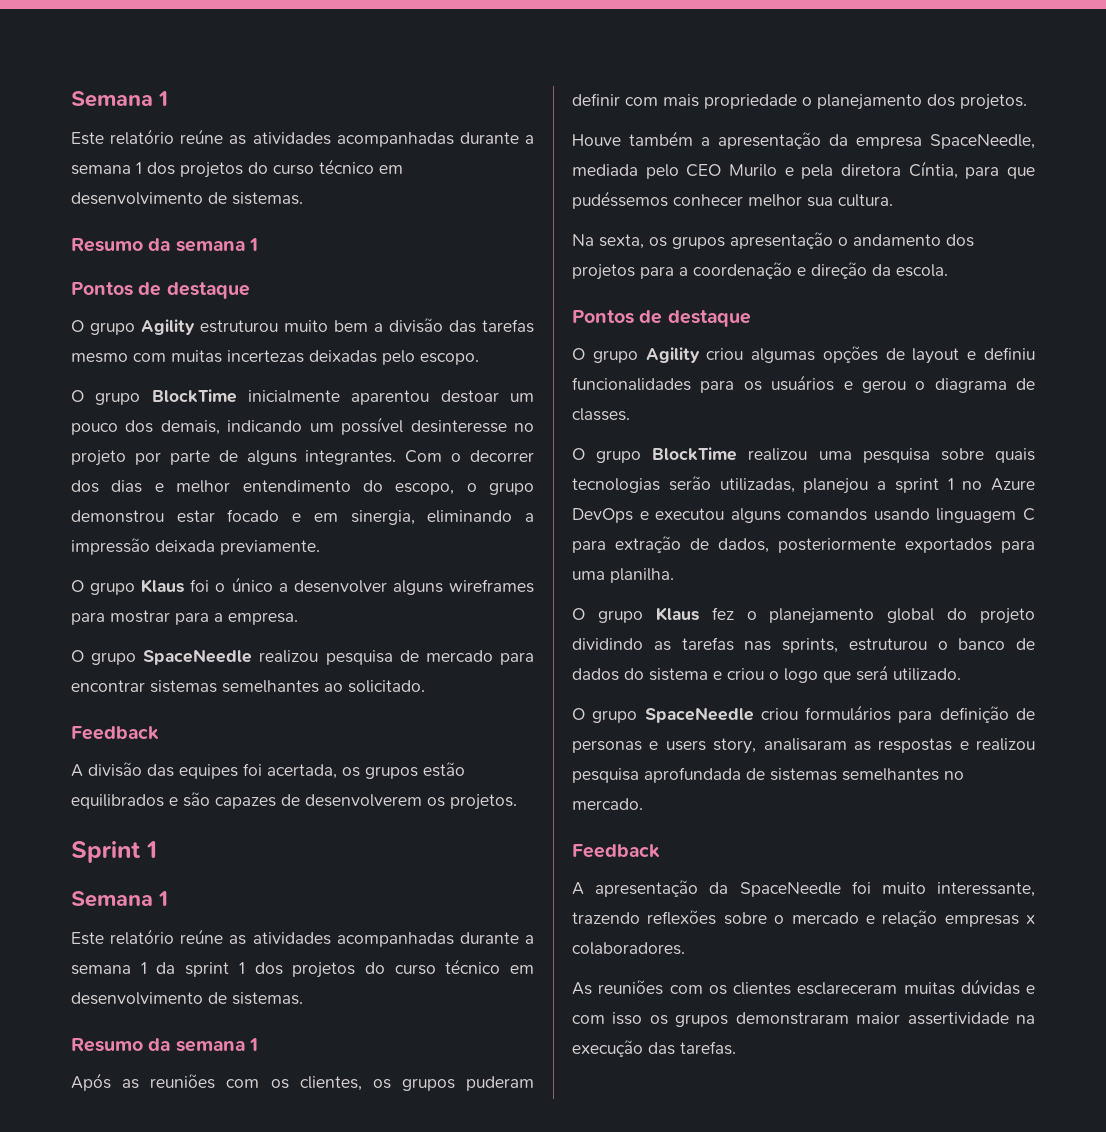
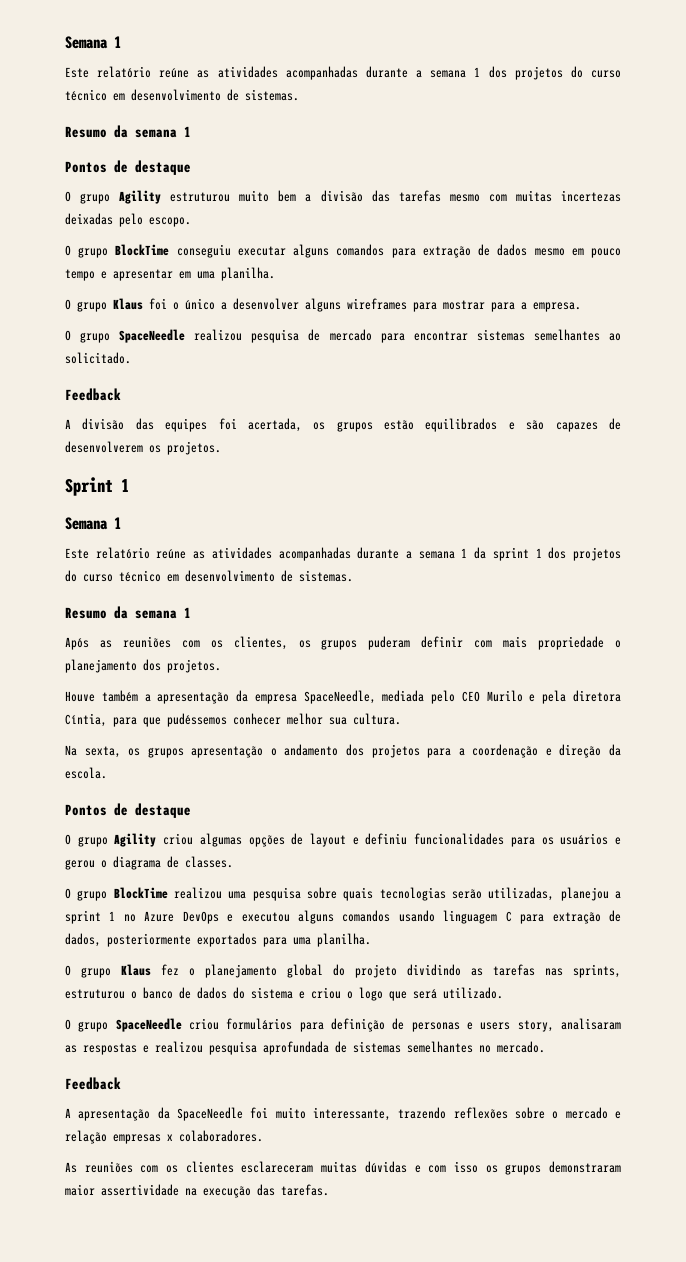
[248,390,534,405] [71,417,534,435] [71,450,534,466] [71,480,534,495] [71,509,534,525] [71,538,320,555] inicialmente aparentou destoar um pouco dos demais, indicando um possível desinteresse no projeto por parte de alguns integrantes. Com o decorrer dos dias e melhor entendimento do escopo, o grupo demonstrou estar focado e em sinergia, eliminando a impressão deixada previamente. -> [176,244,621,258] [65,267,275,281] conseguiu executar alguns comandos para extração de dados mesmo em pouco tempo e apresentar em uma planilha.

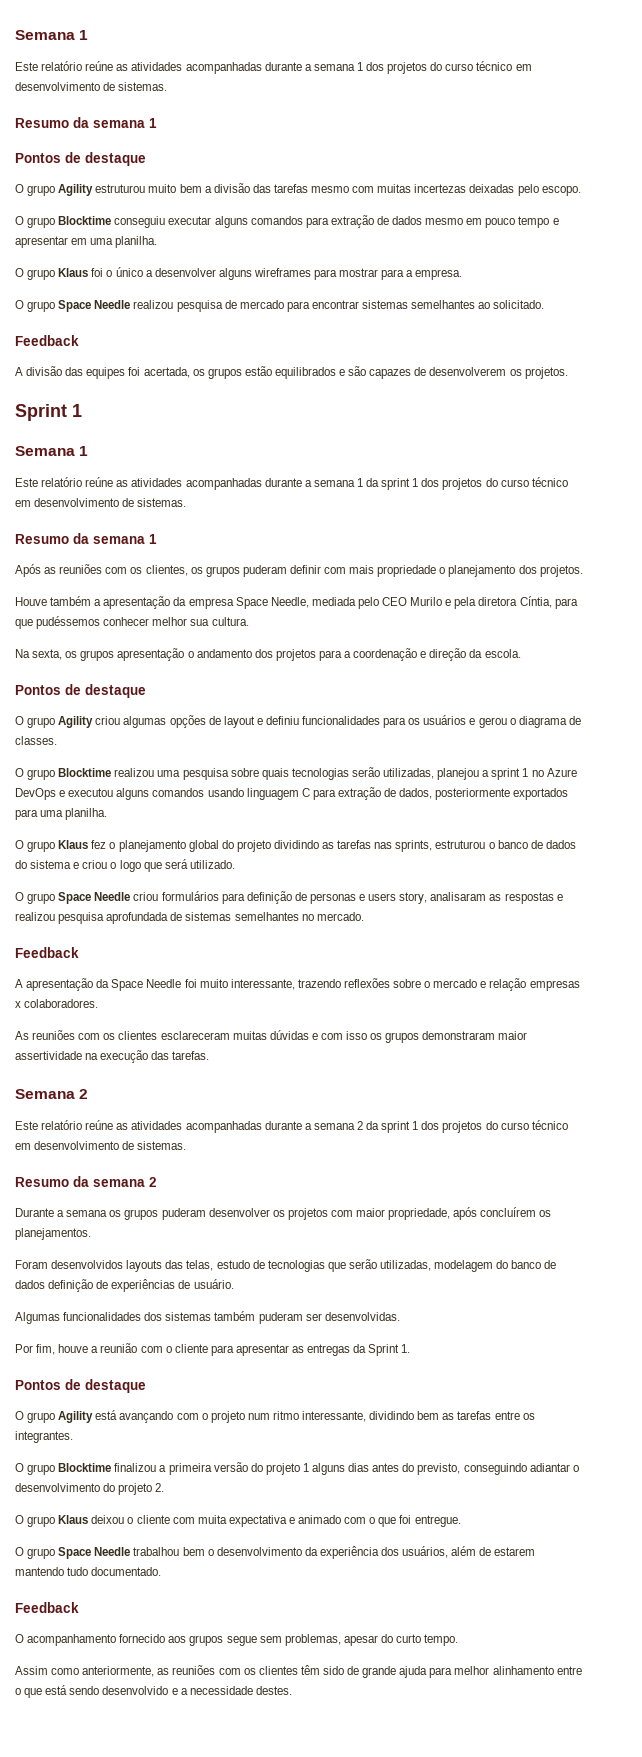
[115,244,170,256] BlockTime -> [58,216,112,225] Blocktime
[119,329,186,343] SpaceNeedle -> [58,300,131,312] Space Needle
[303,690,376,704] SpaceNeedle, -> [235,597,309,609] Space Needle,
[113,887,168,899] BlockTime -> [58,768,112,777] Blocktime
[115,1018,182,1032] SpaceNeedle -> [58,892,131,904] Space Needle
[177,1107,243,1121] SpaceNeedle -> [111,979,182,991] Space Needle
(329, 1190) none -> [15,1089,89,1099] [15,1120,568,1133] [15,1141,187,1150] [15,1176,157,1187] [15,1207,552,1220] [15,1228,91,1240] [15,1259,557,1272] [15,1279,234,1292] [15,1311,400,1324] [15,1343,411,1356] [15,1379,146,1393] [15,1410,535,1423] [15,1431,73,1443] [15,1462,579,1475] [15,1483,165,1495] [15,1515,461,1527] [15,1546,536,1559] [15,1567,162,1576] [15,1602,79,1613] [15,1634,459,1646] [15,1665,582,1678] [15,1685,292,1698] // Semana 2 // Este relatório reúne as atividades acompanhadas durante a semana 2 da sprint 1 dos projetos do curso técnico em desenvolvimento de sistemas. // Resumo da semana 2 // Durante a semana os grupos puderam desenvolver os projetos com maior propriedade, após concluírem os planejamentos. // Foram desenvolvidos layouts das telas, estudo de tecnologias que serão utilizadas, modelagem do banco de dados definição de experiências de usuário. // Algumas funcionalidades dos sistemas também puderam ser desenvolvidas. // Por fim, houve a reunião com o cliente para apresentar as entregas da Sprint 1. // Pontos de destaque // O grupo Agility está avançando com o projeto num ritmo interessante, dividindo bem as tarefas entre os integrantes. // O grupo Blocktime finalizou a primeira versão do projeto 1 alguns dias antes do previsto, conseguindo adiantar o desenvolvimento do projeto 2. // O grupo Klaus deixou o cliente com muita expectativa e animado com o que foi entregue. // O grupo Space Needle trabalhou bem o desenvolvimento da experiência dos usuários, além de estarem mantendo tudo documentado. // Feedback // O acompanhamento fornecido aos grupos segue sem problemas, apesar do curto tempo. // Assim como anteriormente, as reuniões com os clientes têm sido de grande ajuda para melhor alinhamento entre o que está sendo desenvolvido e a necessidade destes.

